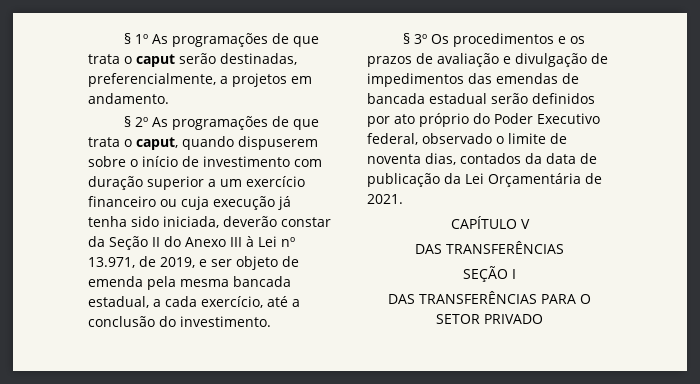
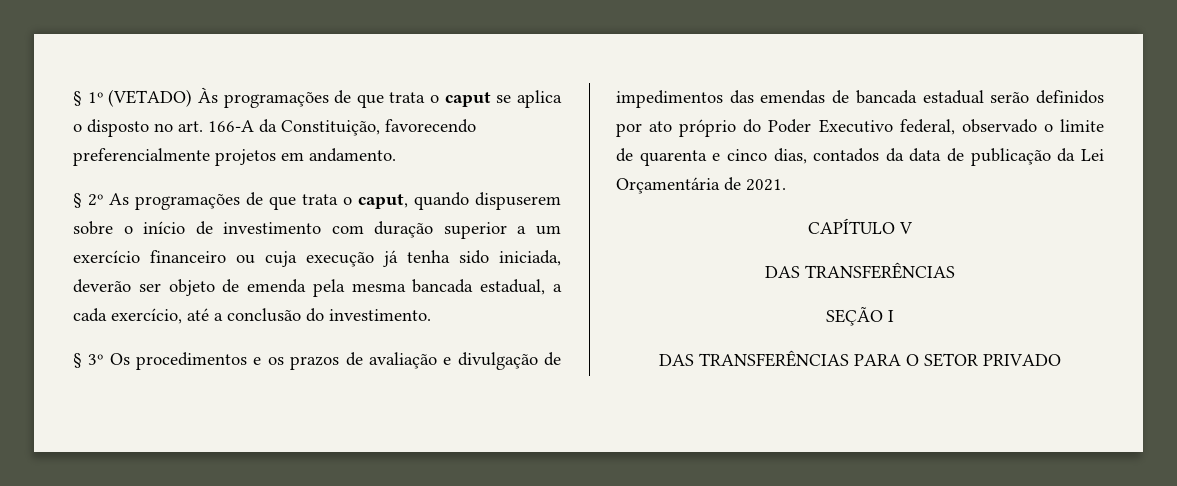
[151,34,168,44] As -> [108,87,218,107] (VETADO) Às
[179,53,297,65] [88,73,228,87] serão destinadas, preferencialmente, a -> [496,90,562,108] [73,119,476,137] [73,148,210,166] se aplica o disposto no art. 166-A da Constituição, favorecendo preferencialmente
[281,217,331,227] [88,236,295,250] [88,256,207,268] constar da Seção II do Anexo III à Lei nº 13.971, de 2019, e -> (131, 286) none
[367,154,421,164] noventa -> [639,149,767,166] quarenta e cinco

